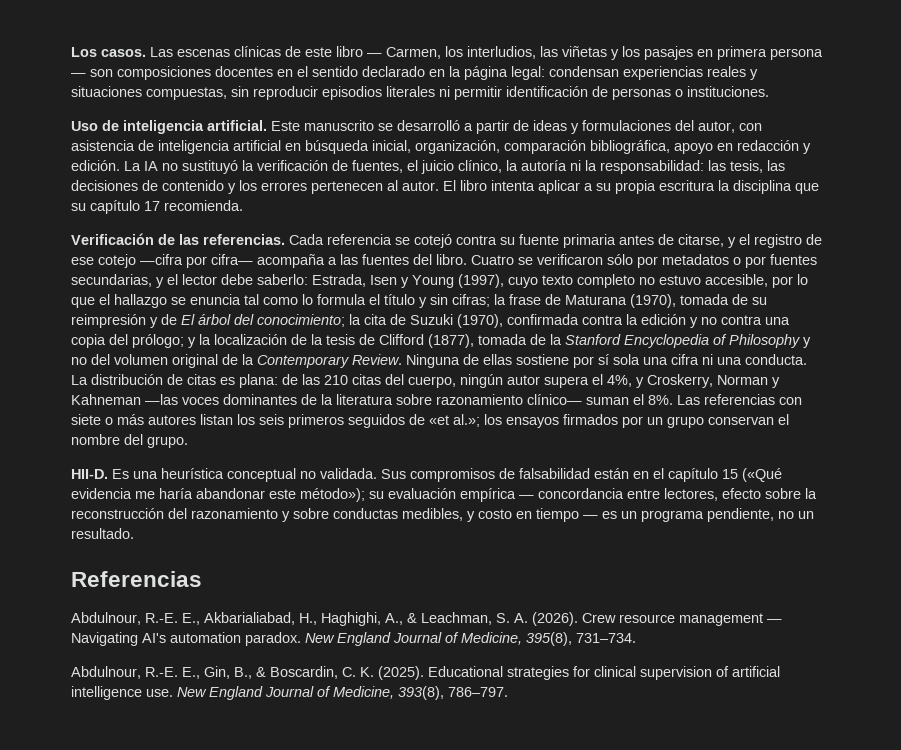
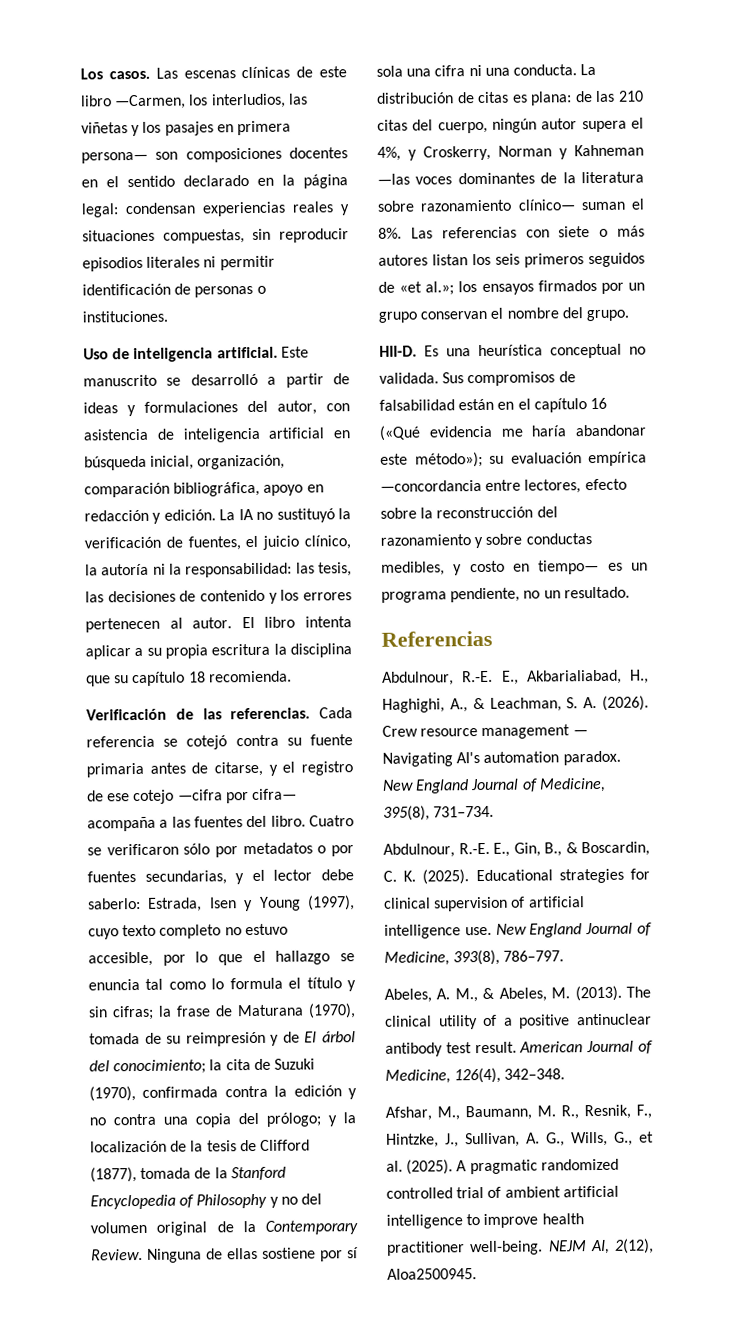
[367,47,441,59] — Carmen, -> [114,94,187,110] —Carmen,
[770,48,823,60] [71,73,86,77] persona — -> [81,151,148,164] persona—
[144,201,160,211] 17 -> [188,671,206,683] 18
[722,469,738,479] 15 -> [589,397,607,410] 16
[519,488,624,499] — concordancia -> [380,479,482,492] —concordancia
[536,508,598,522] tiempo — -> [538,559,600,575] tiempo—
(508, 692) none -> [384,985,651,1003] [385,1013,652,1030] [385,1040,653,1057] [385,1067,566,1084] [385,1104,652,1121] [386,1131,654,1148] [386,1158,619,1175] [386,1185,619,1199] [386,1213,584,1229] [387,1238,654,1256] [387,1268,477,1280] // Abeles, A. M., & Abeles, M. (2013). The clinical utility of a positive antinuclear antibody test result. American Journal of Medicine, 126(4), 342–348. // Afshar, M., Baumann, M. R., Resnik, F., Hintzke, J., Sullivan, A. G., Wills, G., et al. (2025). A pragmatic randomized controlled trial of ambient artificial intelligence to improve health practitioner well-being. NEJM AI, 2(12), AIoa2500945.

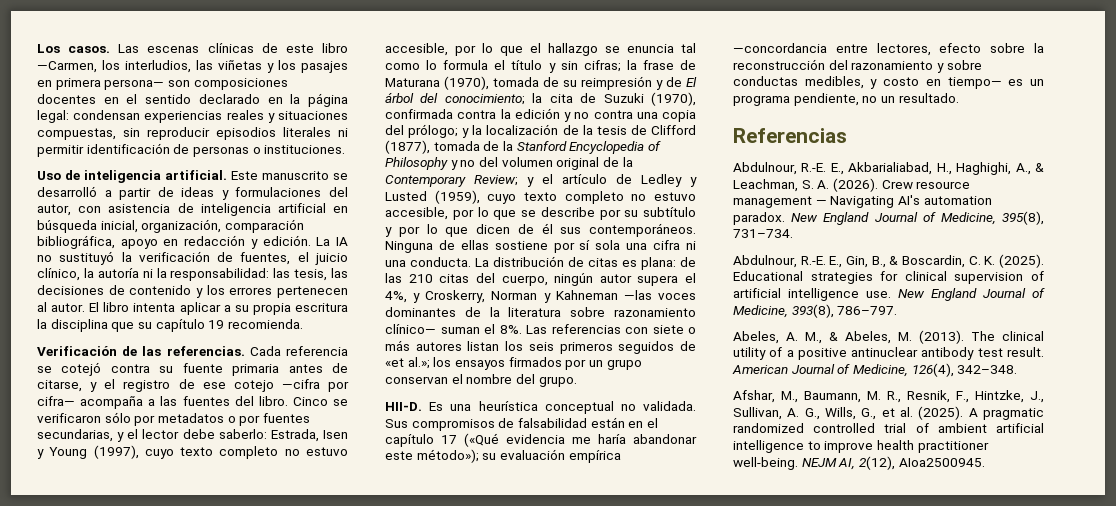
[188,671,206,683] 18 -> [208,320,225,329] 19
[309,815,354,827] Cuatro -> [292,397,328,406] Cinco
[91,1248,143,1261] Review. -> [474,174,697,187] [385,190,696,204] [385,207,696,220] [385,223,696,237] Review; y el artículo de Ledley y Lusted (1959), cuyo texto completo no estuvo accesible, por lo que se describe por su subtítulo y por lo que dicen de él sus contemporáneos.
[589,397,607,410] 16 -> [441,435,457,444] 17

